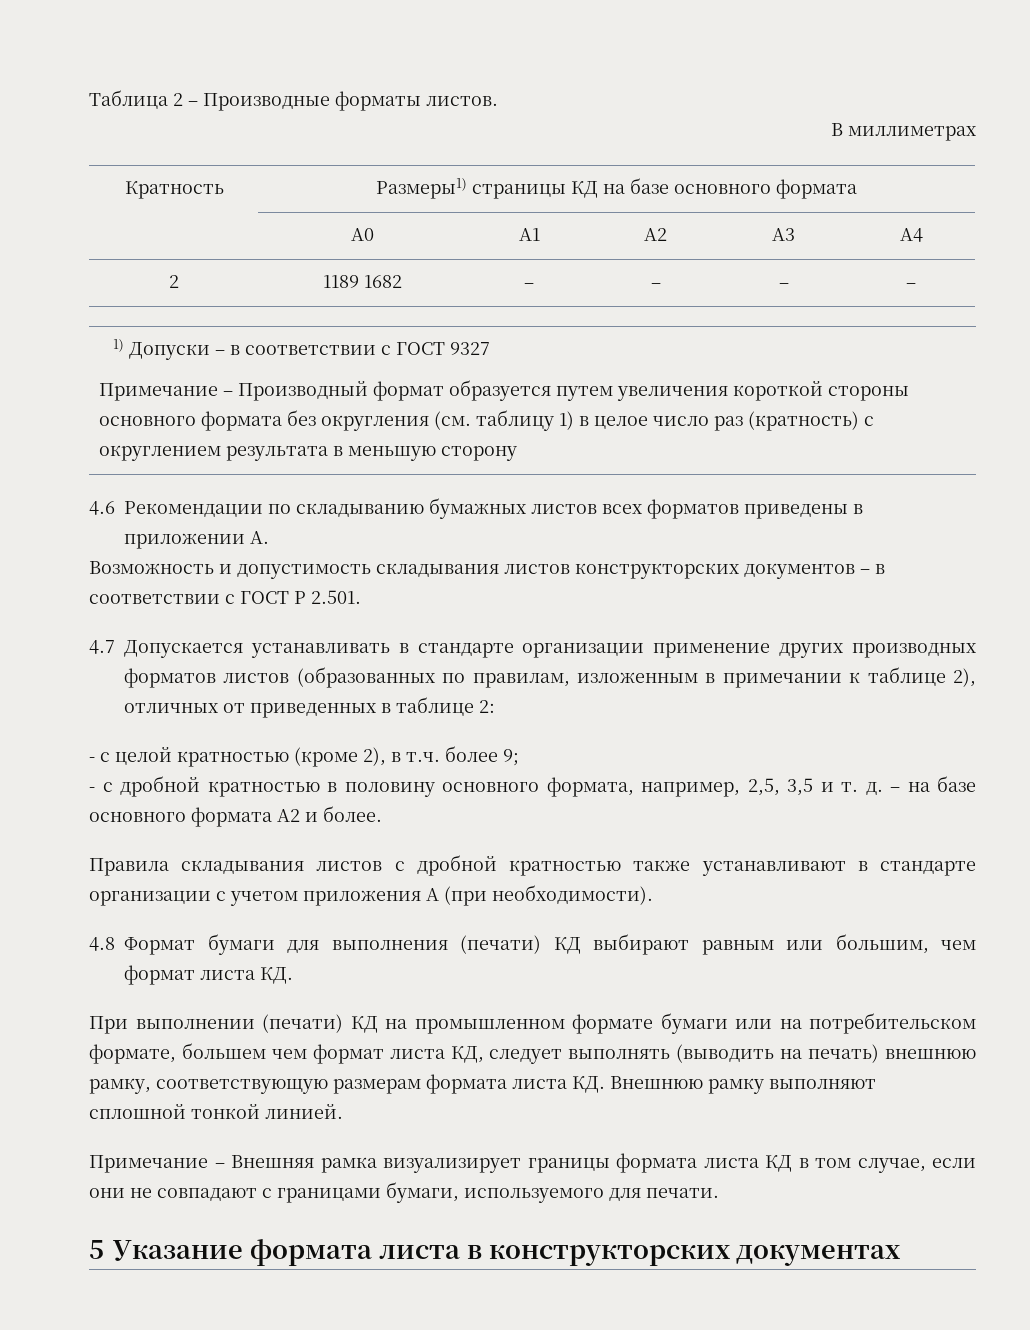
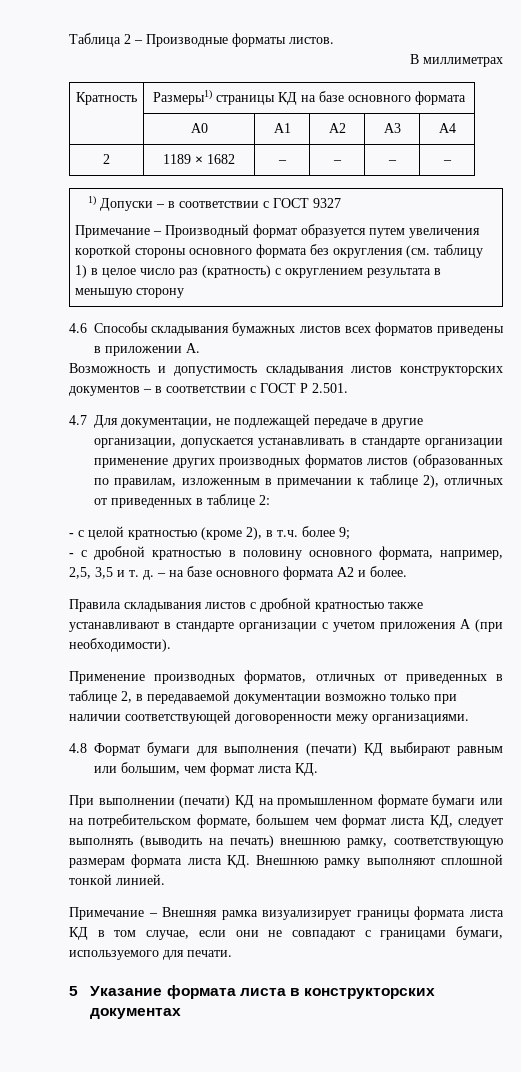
(359, 281) none -> [195,156,203,164] ×
[124,501,424,517] Рекомендации по складыванию -> [94,322,230,336] Способы складывания
[124,640,243,658] Допускается -> [94,414,423,428] [94,438,255,448] Для документации, не подлежащей передаче в другие организации, допускается
(653, 895) none -> [69,670,504,684] [69,690,457,704] [69,710,469,724] // Применение производных форматов, отличных от приведенных в таблице 2, в передаваемой документации возможно только при наличии соответствующей договоренности межу организациями.

